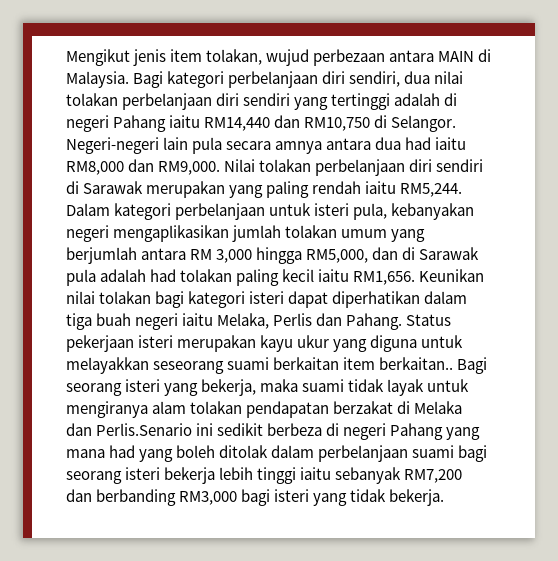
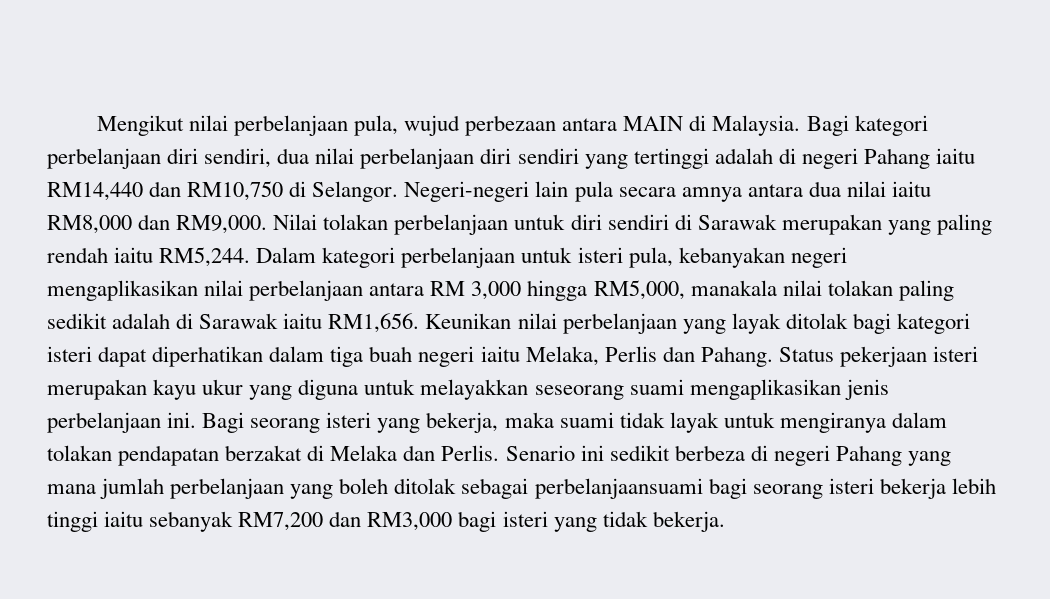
[133,49,263,66] jenis item tolakan, -> [188,115,398,136] nilai perbelanjaan pula,
[66,93,118,106] tolakan -> (355, 156) none
[405,137,432,150] had -> [846,181,886,197] nilai
(406, 167) none -> [514,214,566,230] untuk
[232,225,426,242] [66,247,137,264] jumlah tolakan umum yang berjumlah -> [204,280,364,301] nilai perbelanjaan
[372,247,480,260] [66,269,485,286] [66,291,152,304] dan di Sarawak pula adalah had tolakan paling kecil iaitu RM1,656. Keunikan nilai tolakan -> [690,280,954,301] [47,313,848,334] manakala nilai tolakan paling sedikit adalah di Sarawak iaitu RM1,656. Keunikan nilai perbelanjaan yang layak ditolak
[273,357,454,370] berkaitan item berkaitan.. -> [689,379,889,400] [47,412,197,433] mengaplikasikan jenis perbelanjaan ini.
[152,401,187,414] alam -> [891,412,947,428] dalam
[96,423,193,436] Perlis.Senario -> [441,445,575,461] Perlis. Senario
[109,445,136,458] had -> [100,478,285,499] jumlah perbelanjaan
[271,445,455,462] dalam perbelanjaan suami -> [461,478,703,499] sebagai perbelanjaansuami
[96,489,177,506] berbanding -> (362, 519) none

